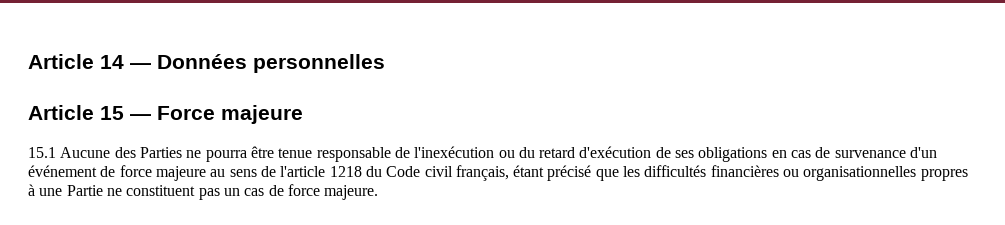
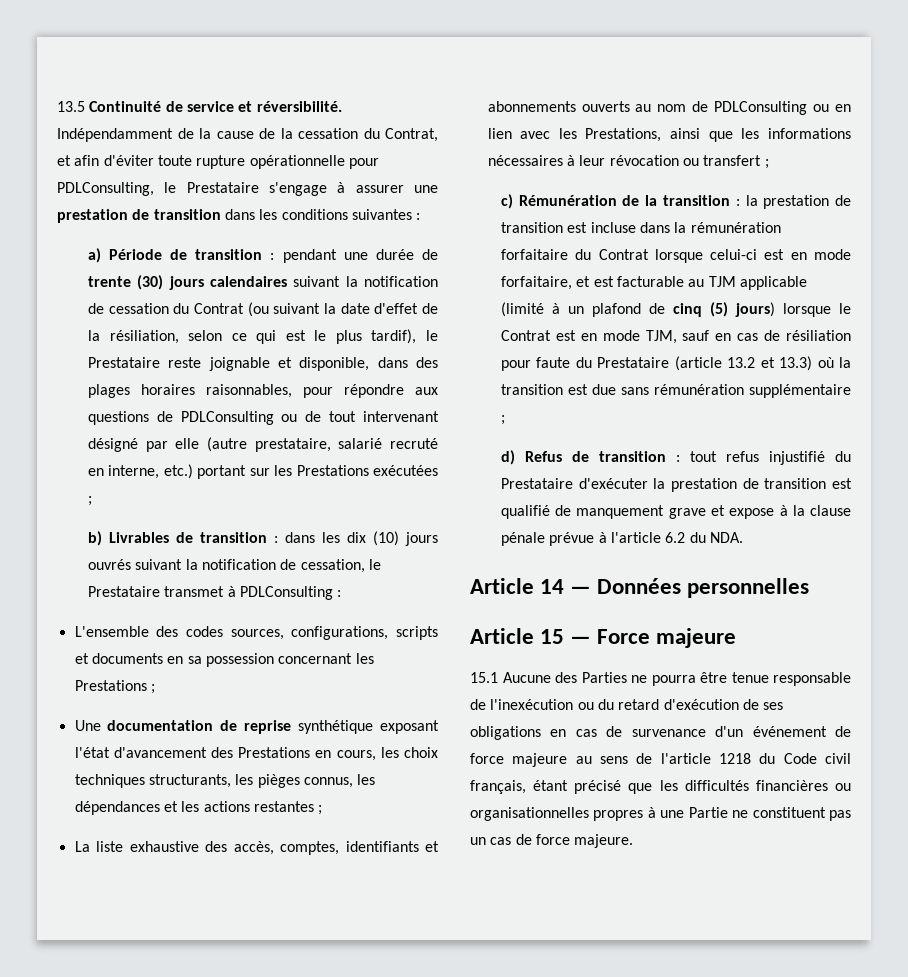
(28, 61) none -> [57,101,342,112] [57,128,438,142] [57,155,379,169] [57,182,438,196] [57,209,421,223] [87,248,438,263] [87,275,439,290] [87,302,439,317] [87,329,438,344] [87,357,439,371] [87,384,439,398] [87,411,440,425] [87,437,438,452] [87,464,439,479] [87,496,92,506] [87,531,438,546] [87,559,381,573] [87,586,342,600] [74,626,438,640] [74,653,374,667] [74,680,155,694] [74,720,439,734] [74,747,438,761] [74,774,376,788] [74,801,323,815] [74,841,439,855] [487,101,851,115] [487,128,851,142] [487,155,769,169] [500,194,851,209] [500,222,781,233] [500,249,851,263] [500,276,807,290] [500,302,851,317] [500,330,851,344] [500,356,851,371] [500,384,851,398] [500,415,505,425] [500,450,851,465] [500,478,853,492] [500,505,851,519] [500,532,743,546] 13.5 Continuité de service et réversibilité. Indépendamment de la cause de la cessation du Contrat, et afin d'éviter toute rupture opérationnelle pour PDLConsulting, le Prestataire s'engage à assurer une prestation de transition dans les conditions suivantes : // a) Période de transition : pendant une durée de trente (30) jours calendaires suivant la notification de cessation du Contrat (ou suivant la date d'effet de la résiliation, selon ce qui est le plus tardif), le Prestataire reste joignable et disponible, dans des plages horaires raisonnables, pour répondre aux questions de PDLConsulting ou de tout intervenant désigné par elle (autre prestataire, salarié recruté en interne, etc.) portant sur les Prestations exécutées ; // b) Livrables de transition : dans les dix (10) jours ouvrés suivant la notification de cessation, le Prestataire transmet à PDLConsulting : // L'ensemble des codes sources, configurations, scripts et documents en sa possession concernant les Prestations ; // Une documentation de reprise synthétique exposant l'état d'avancement des Prestations en cours, les choix techniques structurants, les pièges connus, les dépendances et les actions restantes ; // La liste exhaustive des accès, comptes, identifiants et abonnements ouverts au nom de PDLConsulting ou en lien avec les Prestations, ainsi que les informations nécessaires à leur révocation ou transfert ; // c) Rémunération de la transition : la prestation de transition est incluse dans la rémunération forfaitaire du Contrat lorsque celui-ci est en mode forfaitaire, et est facturable au TJM applicable (limité à un plafond de cinq (5) jours) lorsque le Contrat est en mode TJM, sauf en cas de résiliation pour faute du Prestataire (article 13.2 et 13.3) où la transition est due sans rémunération supplémentaire ; // d) Refus de transition : tout refus injustifié du Prestataire d'exécuter la prestation de transition est qualifié de manquement grave et expose à la clause pénale prévue à l'article 6.2 du NDA. //

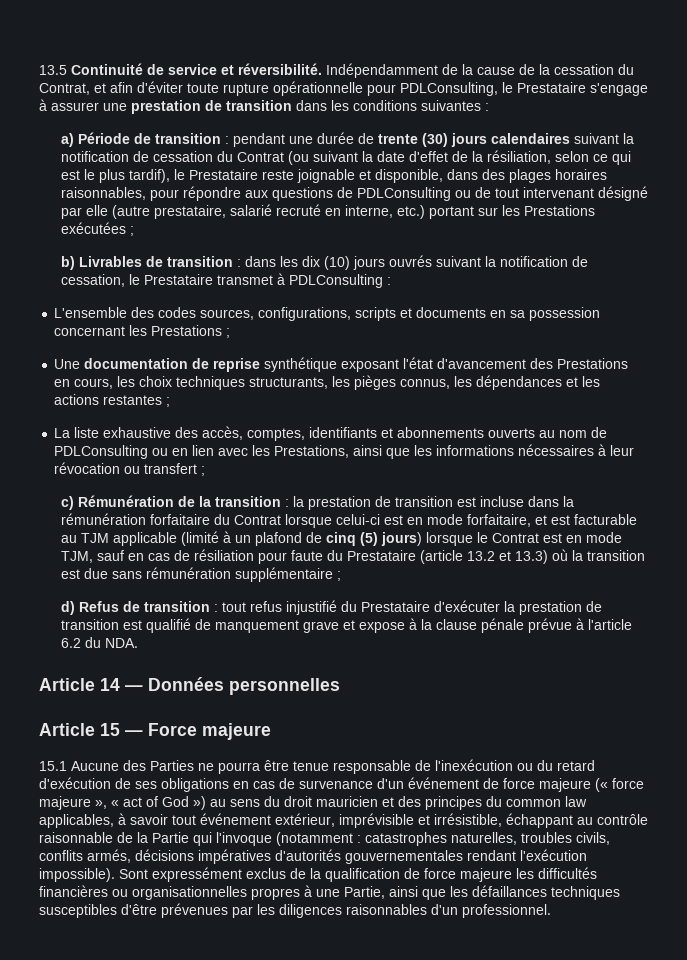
[575,753,851,764] [470,780,653,794] au sens de l'article 1218 du Code civil français, étant précisé que -> [595,778,644,792] [39,796,587,810] [39,813,648,828] [39,832,610,846] [39,849,587,864] [39,867,512,882] (« force majeure », « act of God ») au sens du droit mauricien et des principes du common law applicables, à savoir tout événement extérieur, imprévisible et irrésistible, échappant au contrôle raisonnable de la Partie qui l'invoque (notamment : catastrophes naturelles, troubles civils, conflits armés, décisions impératives d'autorités gouvernementales rendant l'exécution impossible). Sont expressément exclus de la qualification de force majeure
[688,807,851,821] [470,834,634,848] Partie ne constituent pas un cas de force majeure. -> [344,885,620,900] [39,903,551,918] Partie, ainsi que les défaillances techniques susceptibles d'être prévenues par les diligences raisonnables d'un professionnel.

